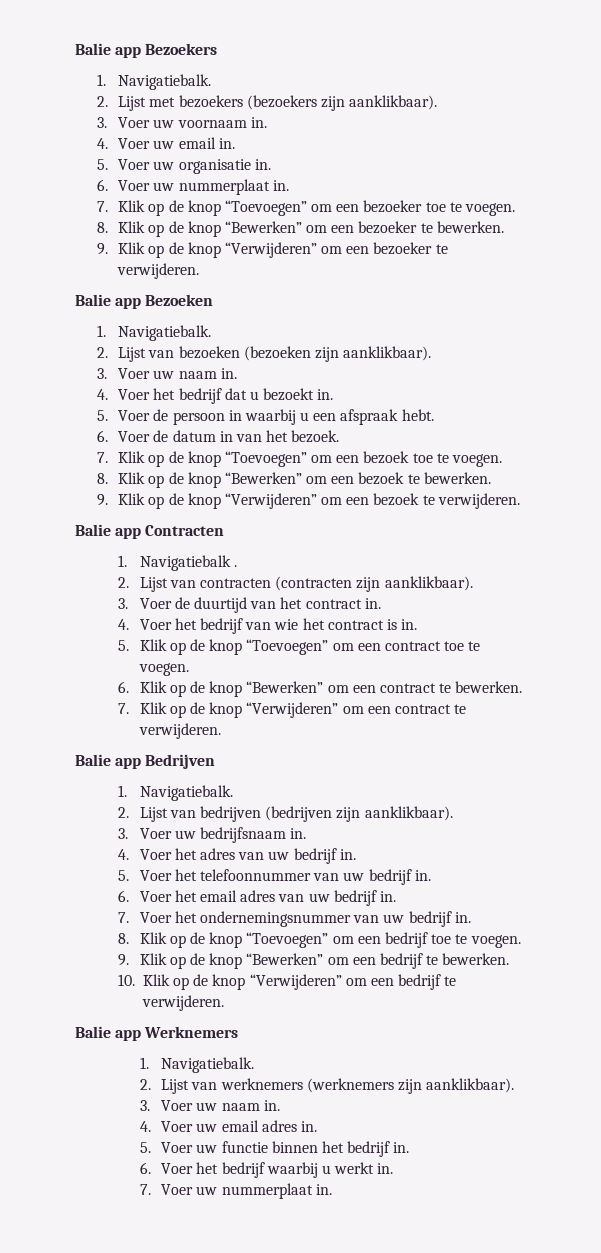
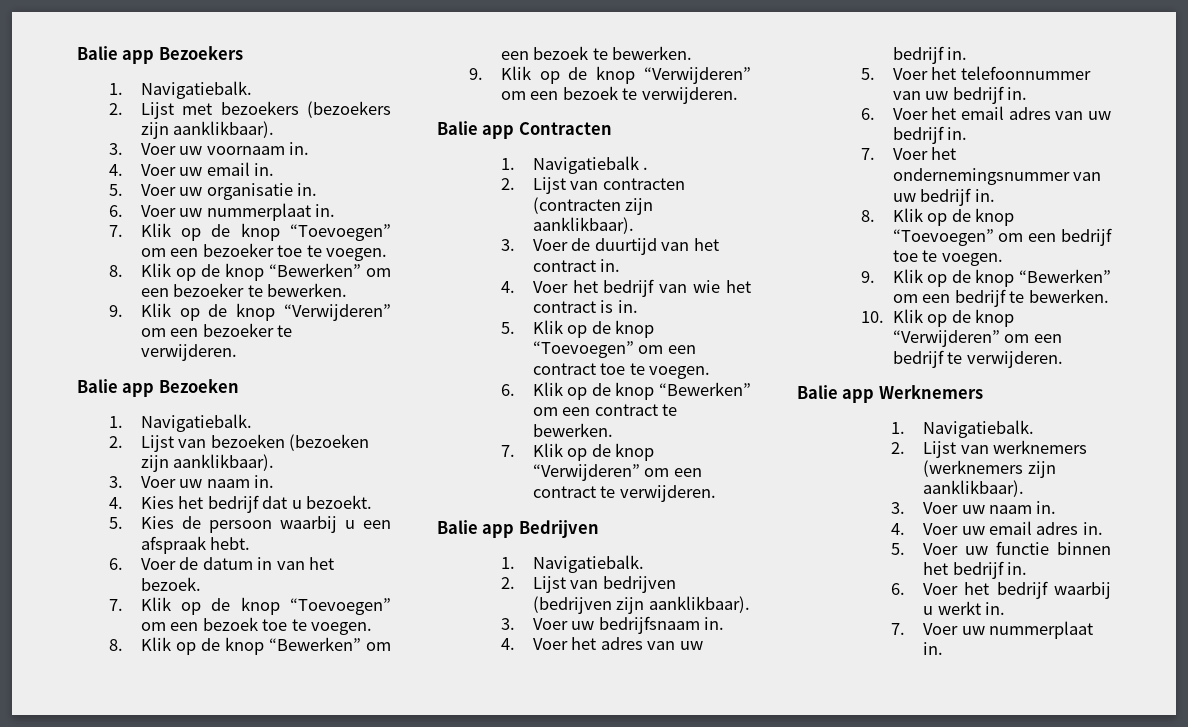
[118,389,151,400] Voer -> [140,496,174,509] Kies
[263,388,334,401] [96,410,151,421] bezoekt in. // 5. Voer -> [306,495,373,509] [108,516,174,529] bezoekt. // 5. Kies
[228,410,242,421] in -> (272, 526) none

